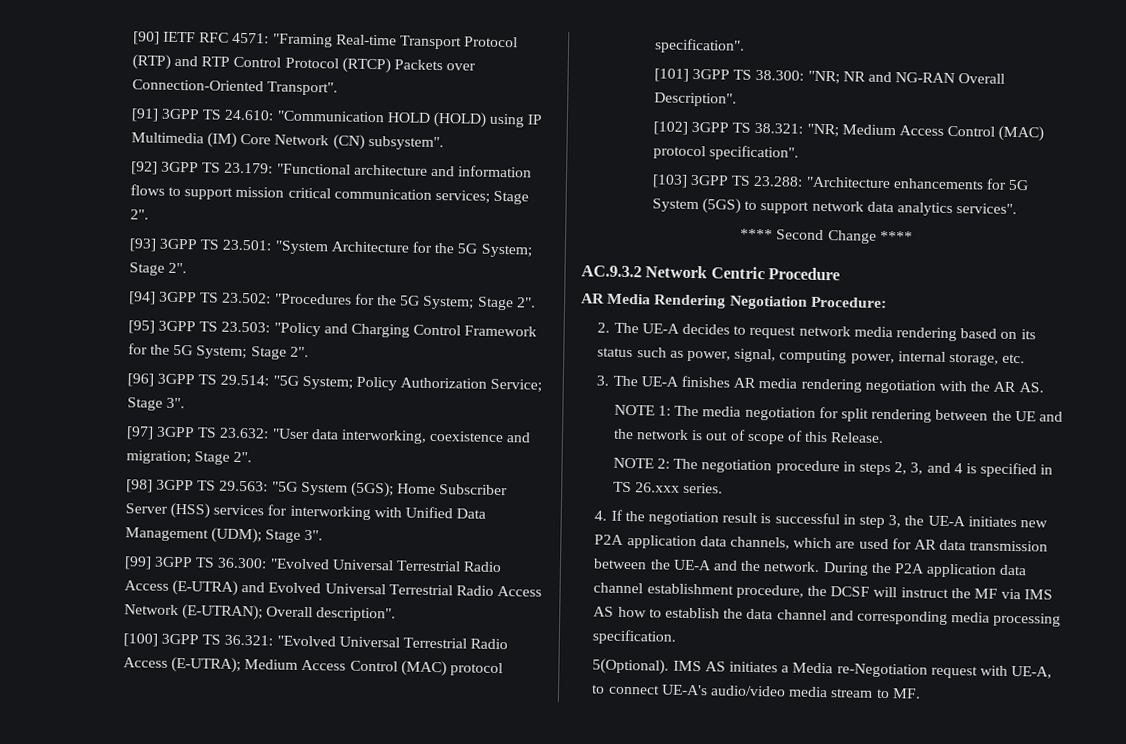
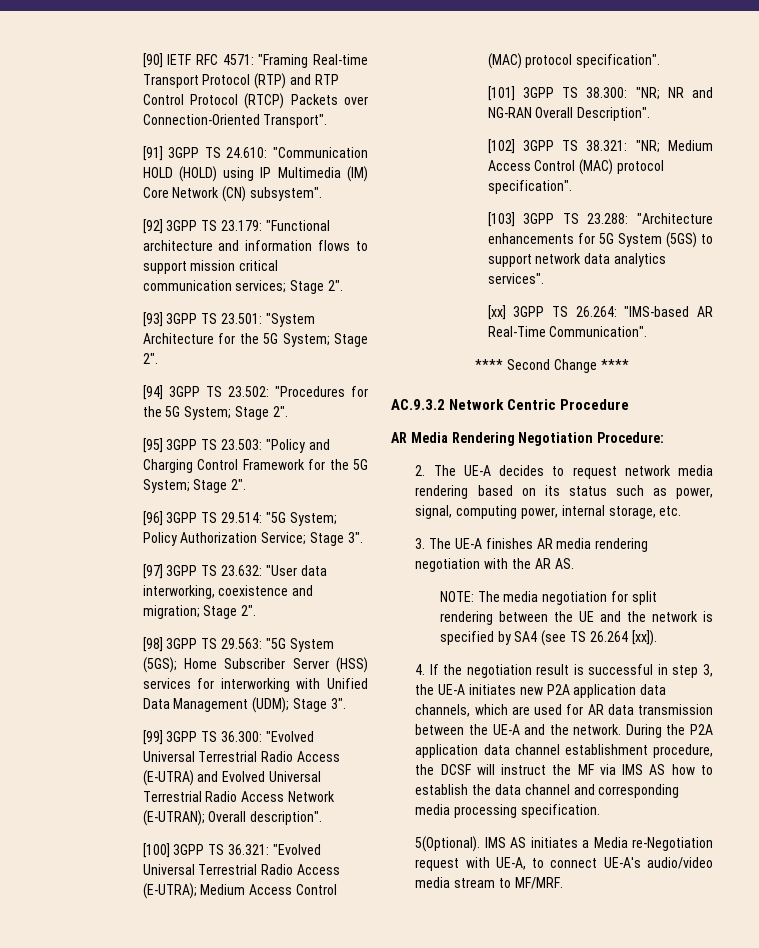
(1018, 209) none -> [487,305,713,320] [487,326,648,337] // [xx] 3GPP TS 26.264: "IMS-based AR Real-Time Communication".
[613,404,672,416] NOTE 1: -> [439,591,474,602] NOTE:
[705,429,885,445] [612,457,1054,478] [612,481,724,494] out of scope of this Release. // NOTE 2: The negotiation procedure in steps 2, 3, and 4 is specified in TS 26.xxx series. -> [439,630,657,646] specified by SA4 (see TS 26.264 [xx]).
[891,688,921,699] MF. -> [514,877,563,889] MF/MRF.

